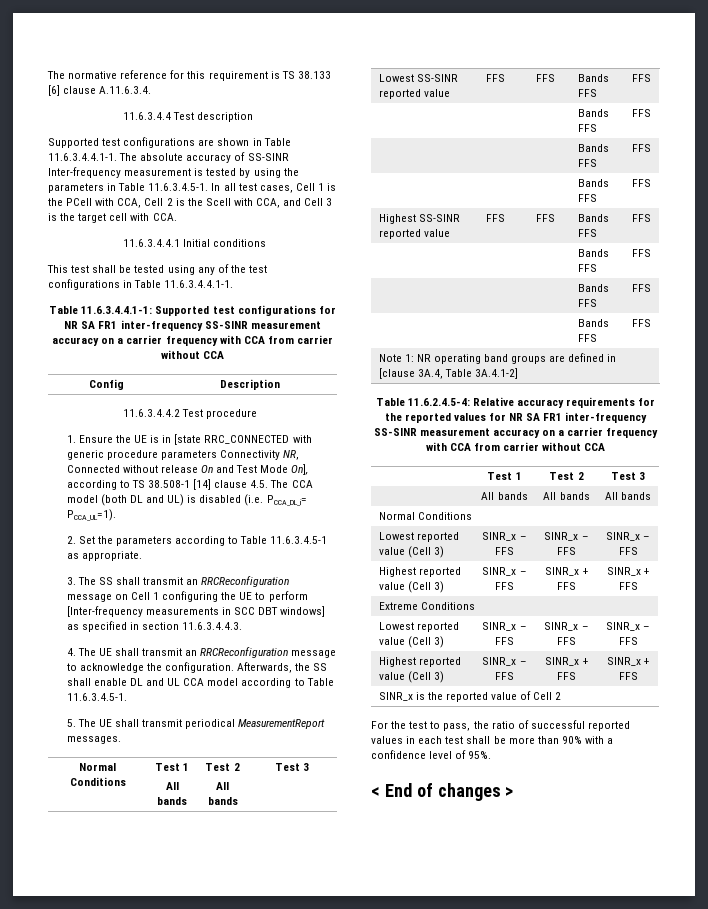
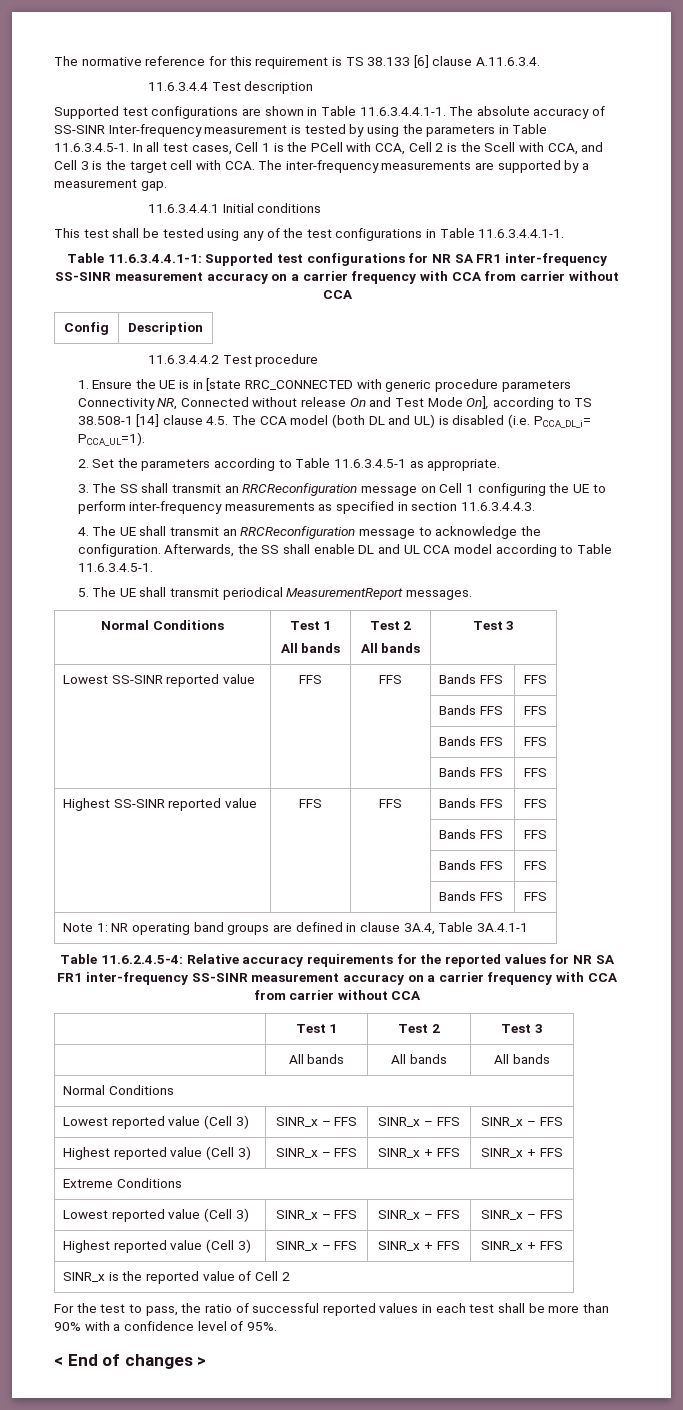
(177, 217) none -> [258,160,590,173] [54,179,167,191] The inter-frequency measurements are supported by a measurement gap.
[66,606,326,617] [Inter-frequency measurements in SCC DBT windows] -> [129,501,315,514] inter-frequency measurements
[378,368,415,379] [clause -> [359,922,400,932] clause
[474,368,518,379] 3A.4.1-2] -> [476,923,528,932] 3A.4.1-1

